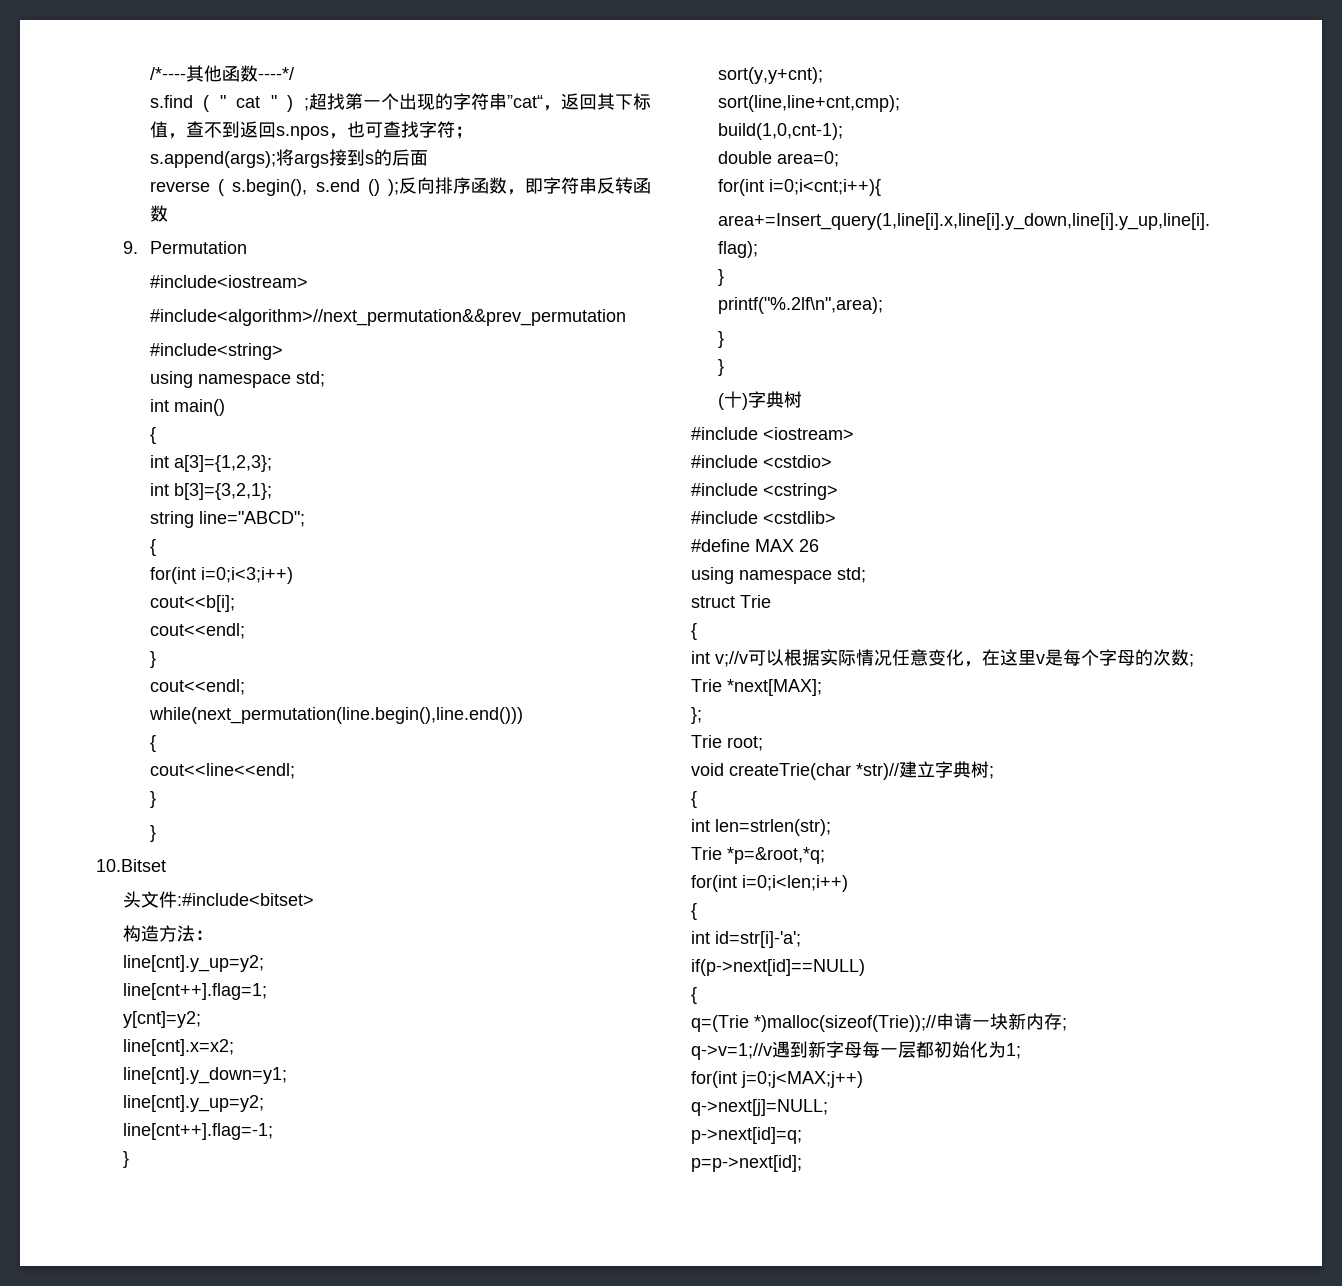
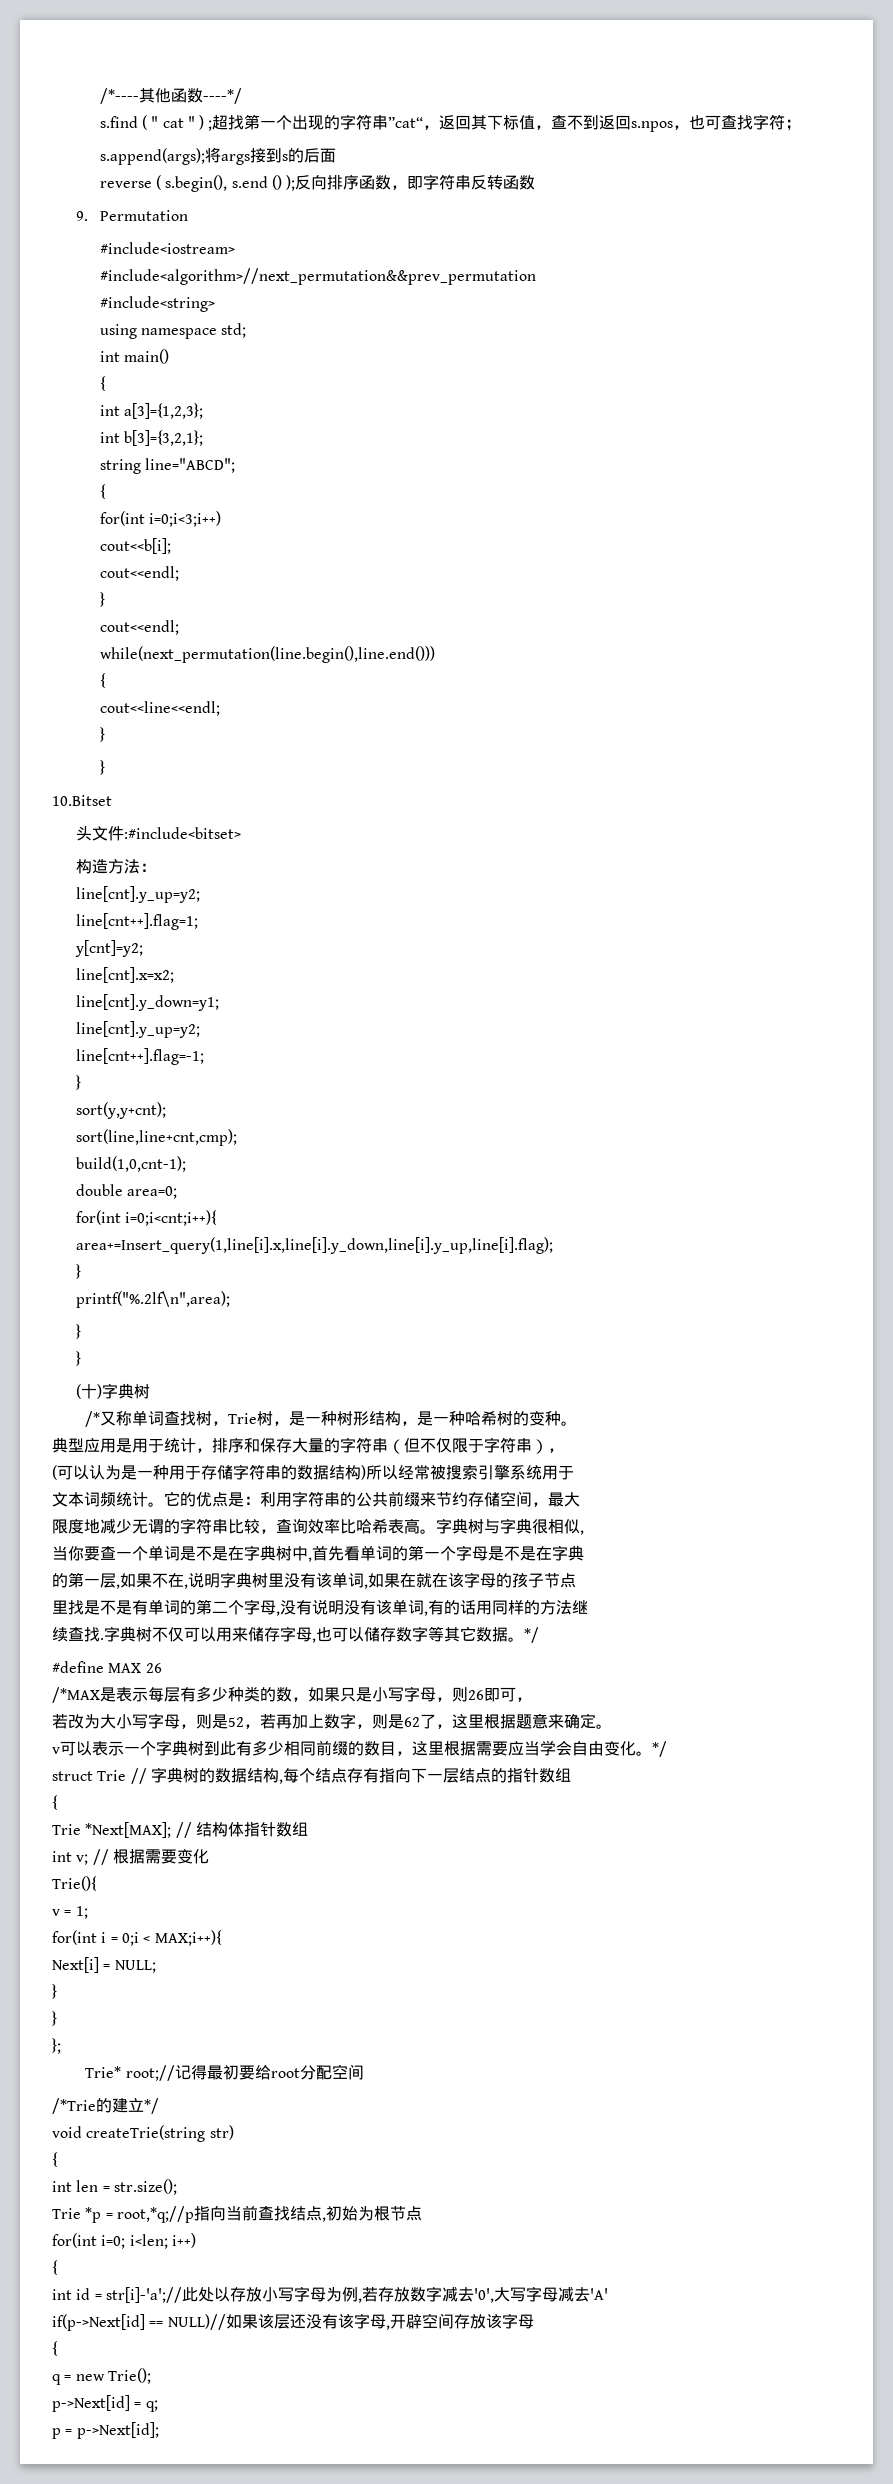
[691,427,854,440] [691,455,832,468] [691,483,838,500] [691,511,836,524] [691,539,819,552] [691,567,866,584] [691,595,771,608] [691,623,697,640] [691,649,1194,667] [691,679,822,696] [691,707,702,724] [691,735,763,751] [691,761,994,780] [691,791,697,808] [691,819,831,836] [691,847,825,864] [691,875,848,892] [691,903,697,920] [691,931,801,948] [691,959,865,976] [691,987,697,1004] [691,1013,1067,1032] [691,1041,1021,1060] [691,1071,863,1088] [691,1099,828,1116] [691,1127,802,1144] [691,1155,802,1172] #include <iostream> // #include <cstdio> // #include <cstring> // #include <cstdlib> // #define MAX 26 // using namespace std; // struct Trie // { // int v;//v可以根据实际情况任意变化，在这里v是每个字母的次数; // Trie *next[MAX]; // }; // Trie root; // void createTrie(char *str)//建立字典树; // { // int len=strlen(str); // Trie *p=&root,*q; // for(int i=0;i<len;i++) // { // int id=str[i]-'a'; // if(p->next[id]==NULL) // { // q=(Trie *)malloc(sizeof(Trie));//申请一块新内存; // q->v=1;//v遇到新字母每一层都初始化为1; // for(int j=0;j<MAX;j++) // q->next[j]=NULL; // p->next[id]=q; // p=p->next[id]; -> [85,1410,578,1427] [52,1437,564,1454] [52,1464,574,1480] [52,1491,580,1507] [52,1518,584,1535] [52,1545,584,1562] [52,1572,576,1589] [52,1599,588,1616] [52,1626,539,1643] [52,1661,162,1673] [52,1686,532,1703] [52,1713,612,1729] [52,1740,667,1757] [52,1767,571,1784] [52,1795,58,1810] [52,1822,308,1838] [52,1849,209,1865] [52,1876,97,1891] [52,1906,88,1919] [52,1930,222,1946] [52,1957,156,1973] [52,1984,57,1999] [52,2011,57,2026] [52,2038,61,2054] [85,2064,364,2081] [52,2098,159,2114] [52,2125,234,2142] [52,2152,58,2167] [52,2179,177,2195] [52,2205,422,2223] [52,2233,196,2249] [52,2260,58,2275] [52,2286,608,2303] [52,2313,534,2331] [52,2341,58,2356] [52,2368,151,2385] [52,2395,158,2412] [52,2422,159,2439] /*又称单词查找树，Trie树，是一种树形结构，是一种哈希树的变种。 // 典型应用是用于统计，排序和保存大量的字符串（但不仅限于字符串）， // (可以认为是一种用于存储字符串的数据结构)所以经常被搜索引擎系统用于 // 文本词频统计。它的优点是：利用字符串的公共前缀来节约存储空间，最大 // 限度地减少无谓的字符串比较，查询效率比哈希表高。字典树与字典很相似, // 当你要查一个单词是不是在字典树中,首先看单词的第一个字母是不是在字典 // 的第一层,如果不在,说明字典树里没有该单词,如果在就在该字母的孩子节点 // 里找是不是有单词的第二个字母,没有说明没有该单词,有的话用同样的方法继 // 续查找.字典树不仅可以用来储存字母,也可以储存数字等其它数据。*/ // #define MAX 26 // /*MAX是表示每层有多少种类的数，如果只是小写字母，则26即可， // 若改为大小写字母，则是52，若再加上数字，则是62了，这里根据题意来确定。 // v可以表示一个字典树到此有多少相同前缀的数目，这里根据需要应当学会自由变化。*/ // struct Trie // 字典树的数据结构,每个结点存有指向下一层结点的指针数组 // { // Trie *Next[MAX]; // 结构体指针数组 // int v; // 根据需要变化 // Trie(){ // v = 1; // for(int i = 0;i < MAX;i++){ // Next[i] = NULL; // } // } // }; // Trie* root;//记得最初要给root分配空间 // /*Trie的建立*/ // void createTrie(string str) // { // int len = str.size(); // Trie *p = root,*q;//p指向当前查找结点,初始为根节点 // for(int i=0; i<len; i++) // { // int id = str[i]-'a';//此处以存放小写字母为例,若存放数字减去'0',大写字母减去'A' // if(p->Next[id] == NULL)//如果该层还没有该字母,开辟空间存放该字母 // { // q = new Trie(); // p->Next[id] = q; // p = p->Next[id];

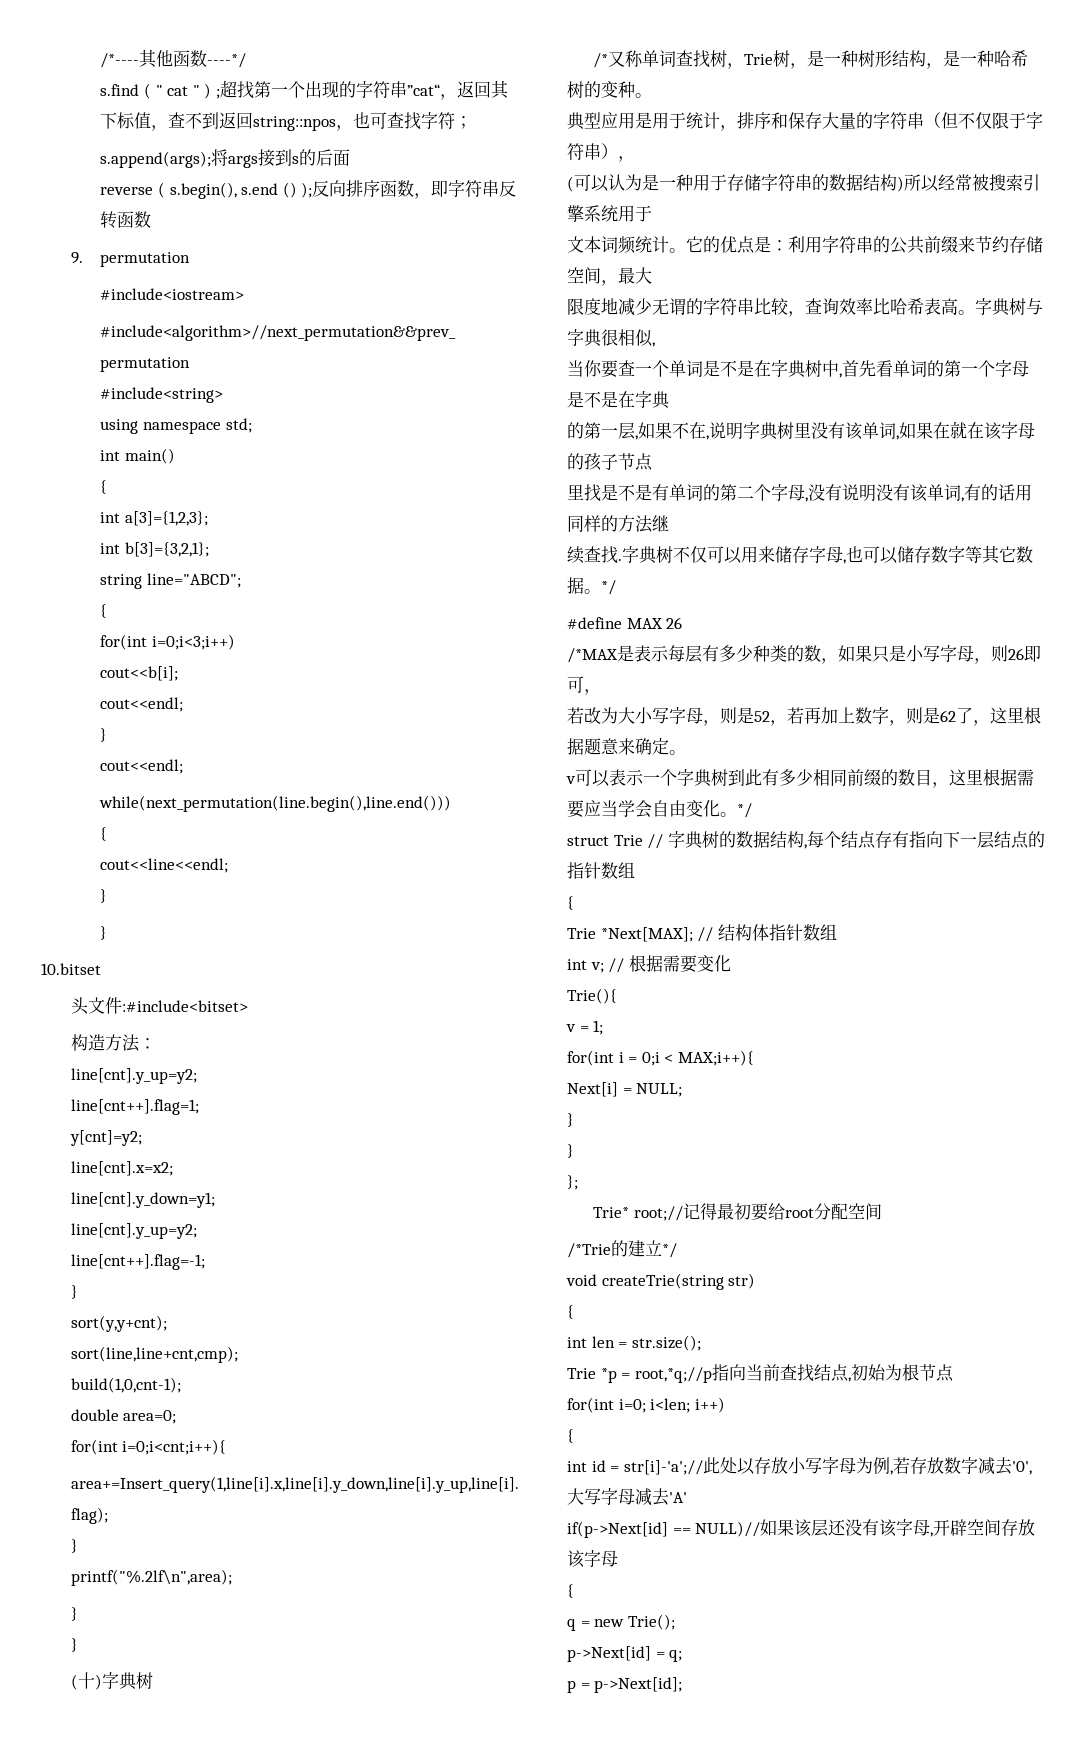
[631,121,674,132] s.npos -> [253,116,337,131] string::npos
[99,210,188,221] Permutation -> [100,252,191,267] permutation
[52,795,112,806] 10.Bitset -> [41,963,101,975] 10.bitset

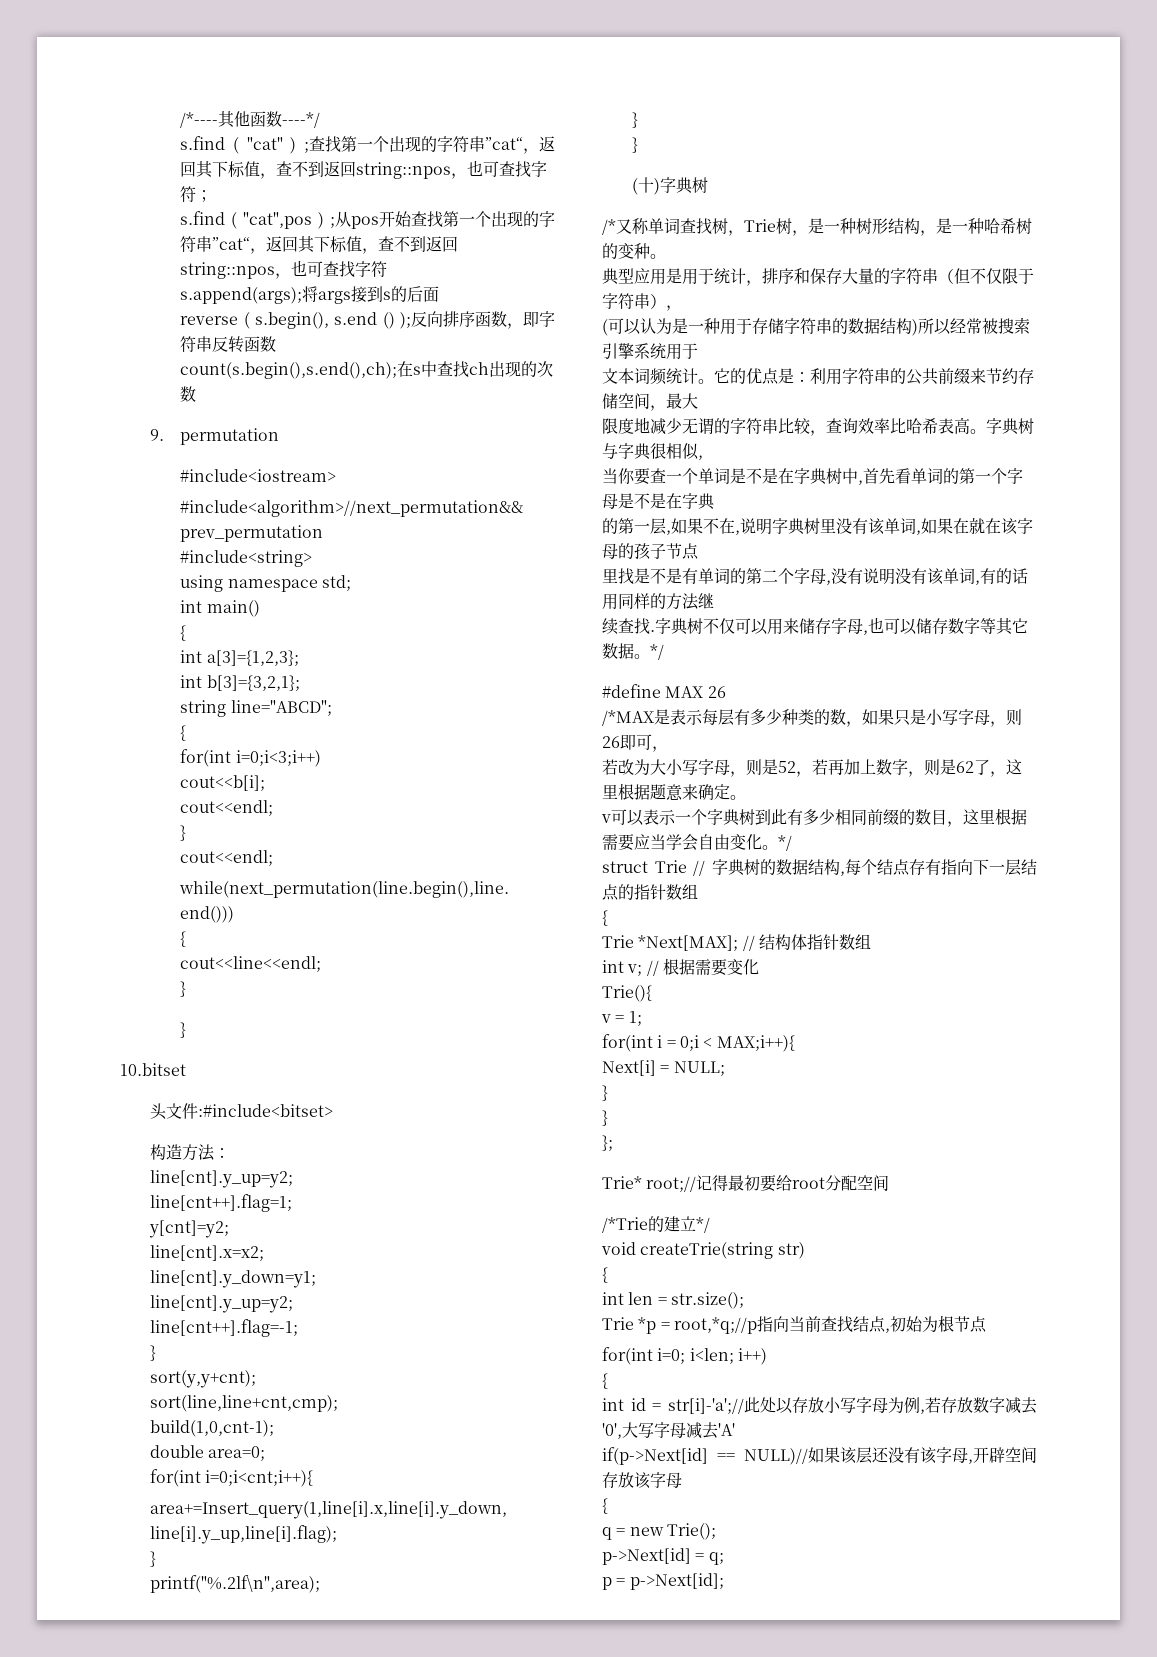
[155,80,238,99] " cat " ) ;超 -> [246,136,325,154] "cat" ) ;查
(473, 122) none -> [180,211,555,229] [180,236,459,254] [180,260,388,279] // s.find ( "cat",pos ) ;从pos开始查找第一个出现的字符串”cat“，返回其下标值，查不到返回string::npos，也可查找字符
(152, 219) none -> [180,361,554,379] [180,386,197,402] // count(s.begin(),s.end(),ch);在s中查找ch出现的次数

